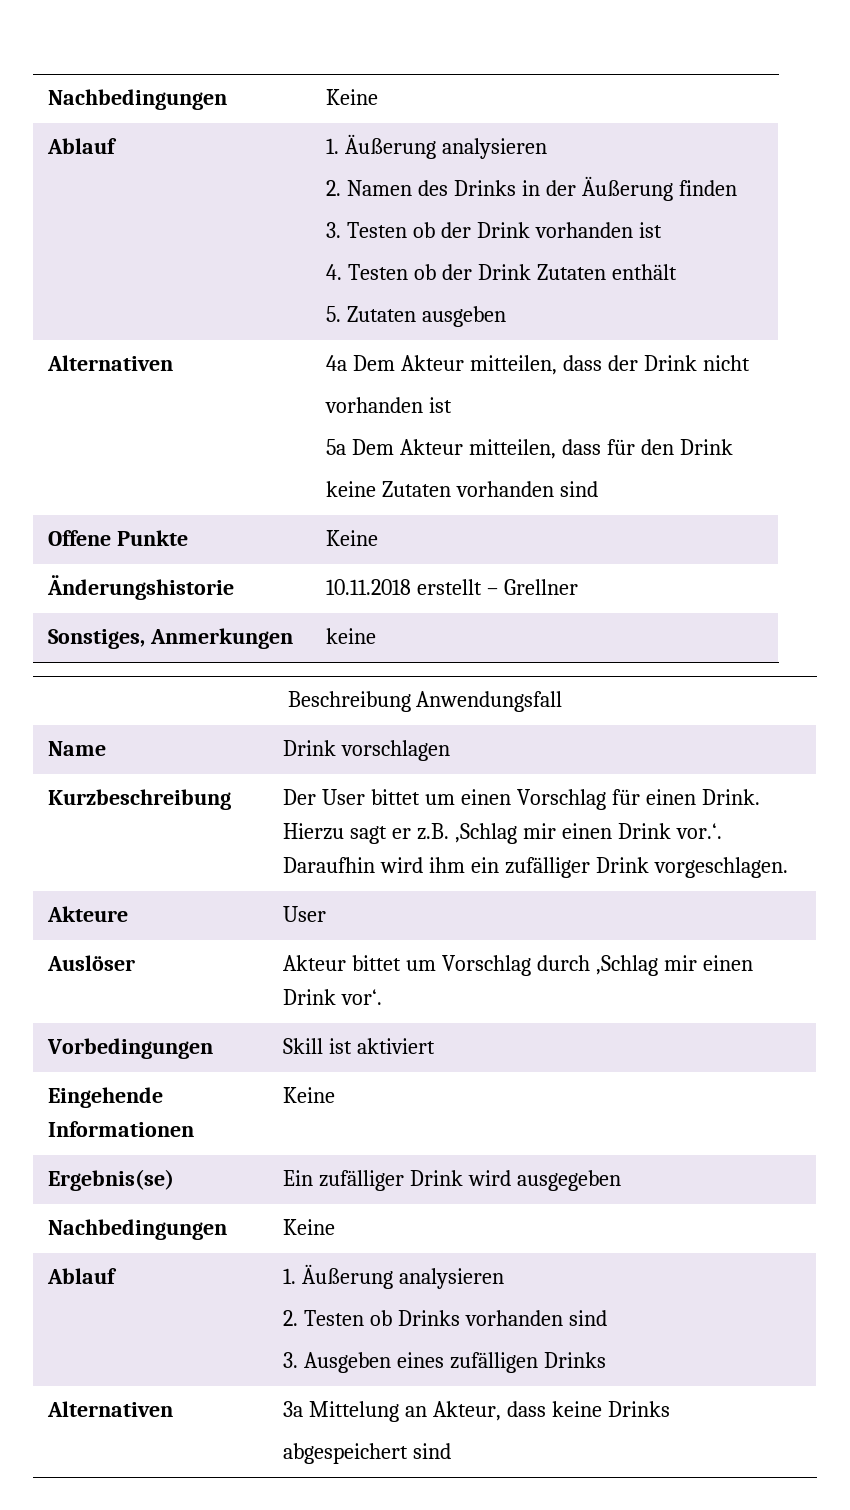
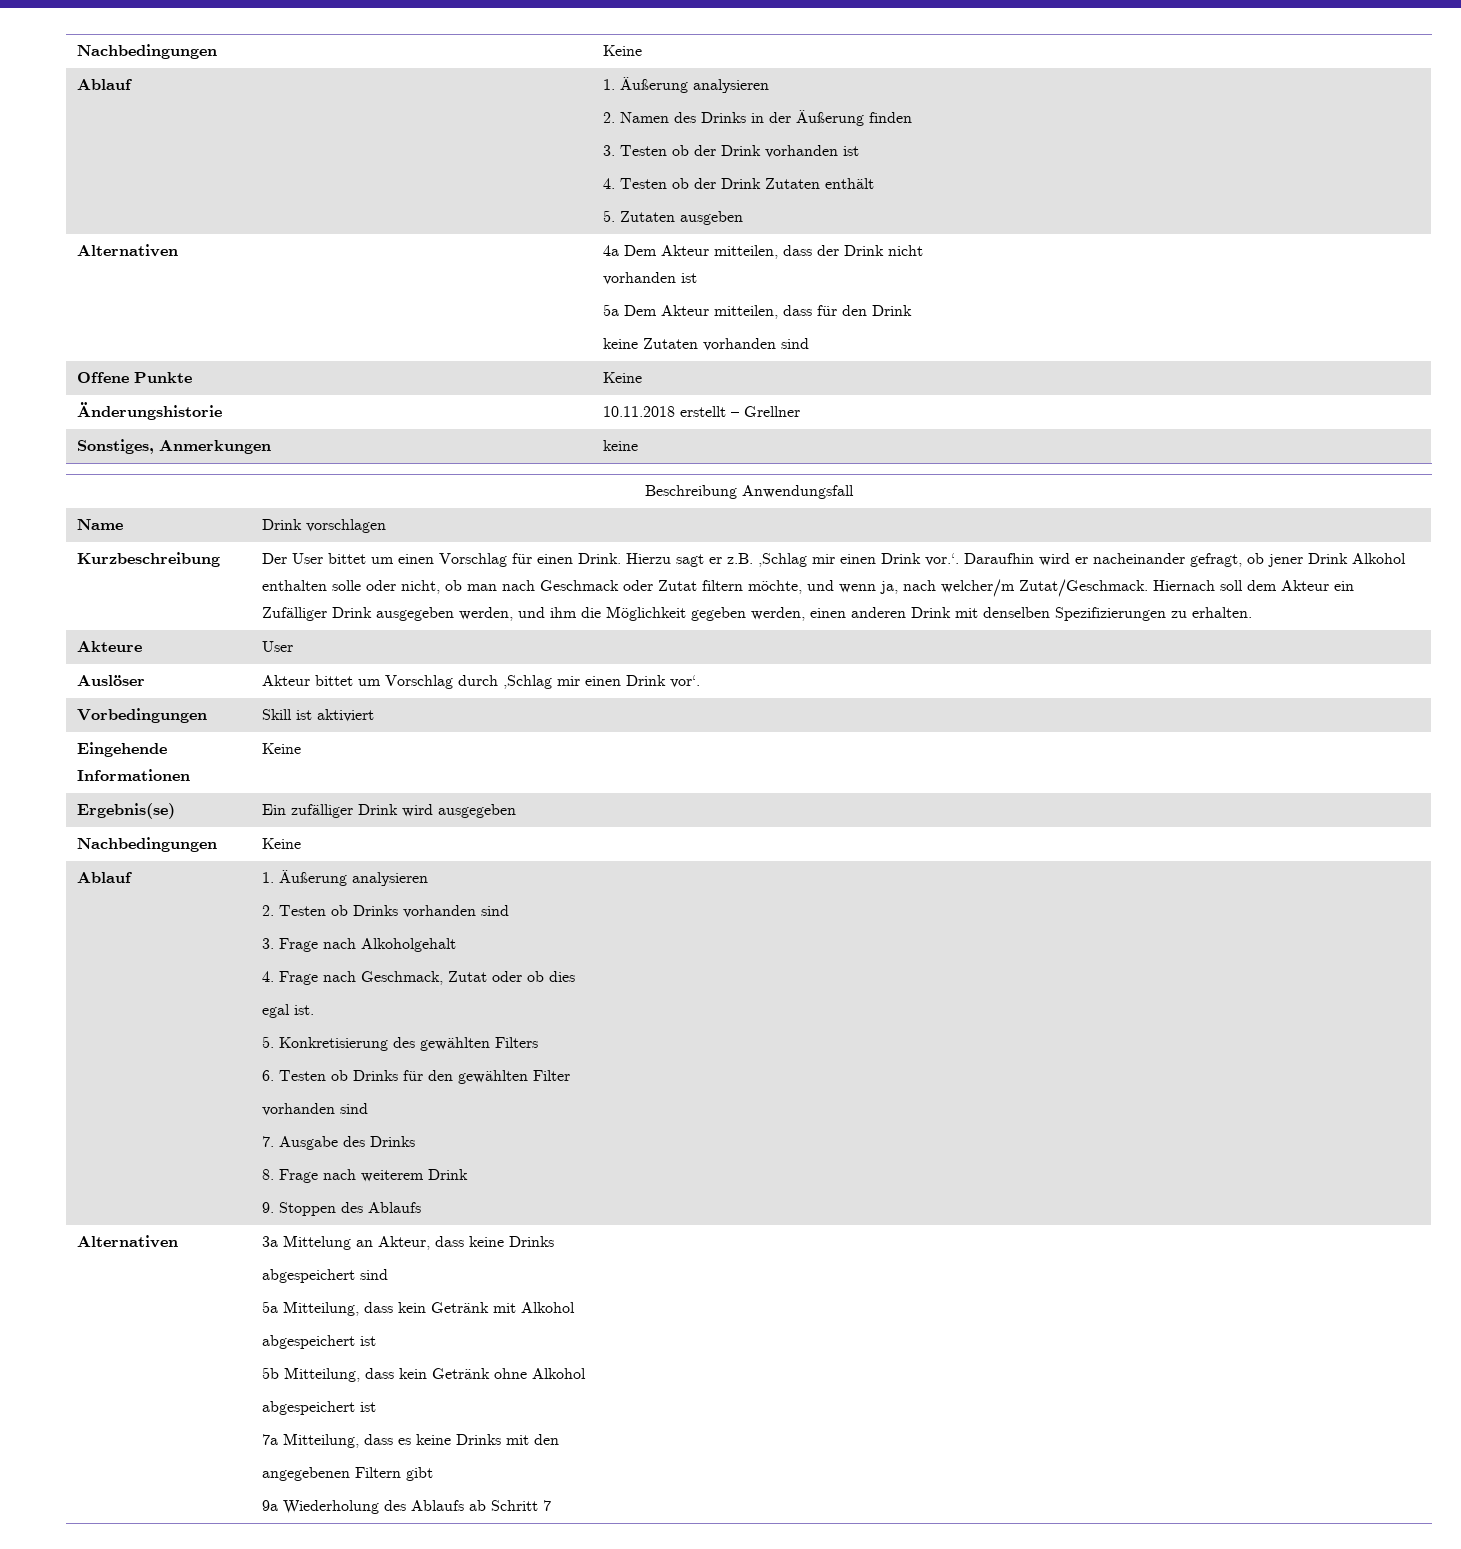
[429,857,789,878] ihm ein zufälliger Drink vorgeschlagen. -> [1075,553,1407,567] [262,579,1355,597] [262,606,1253,621] er nacheinander gefragt, ob jener Drink Alkohol enthalten solle oder nicht, ob man nach Geschmack oder Zutat filtern möchte, und wenn ja, nach welcher/m Zutat/Geschmack. Hiernach soll dem Akteur ein Zufälliger Drink ausgegeben werden, und ihm die Möglichkeit gegeben werden, einen anderen Drink mit denselben Spezifizierungen zu erhalten.
[304,1352,607,1373] Ausgeben eines zufälligen Drinks -> [279,938,457,952] [262,971,576,985] [262,1004,315,1018] [262,1036,539,1051] [262,1070,571,1084] [262,1103,369,1116] [262,1136,416,1150] [262,1169,469,1183] [262,1202,422,1216] Frage nach Alkoholgehalt // 4. Frage nach Geschmack, Zutat oder ob dies // egal ist. // 5. Konkretisierung des gewählten Filters // 6. Testen ob Drinks für den gewählten Filter // vorhanden sind // 7. Ausgabe des Drinks // 8. Frage nach weiterem Drink // 9. Stoppen des Ablaufs
(452, 1451) none -> [262,1301,576,1316] [262,1335,377,1349] [262,1367,587,1382] [262,1401,377,1415] [262,1433,560,1448] [262,1467,434,1481] [262,1500,552,1514] // 5a Mitteilung, dass kein Getränk mit Alkohol // abgespeichert ist // 5b Mitteilung, dass kein Getränk ohne Alkohol // abgespeichert ist // 7a Mitteilung, dass es keine Drinks mit den // angegebenen Filtern gibt // 9a Wiederholung des Ablaufs ab Schritt 7

